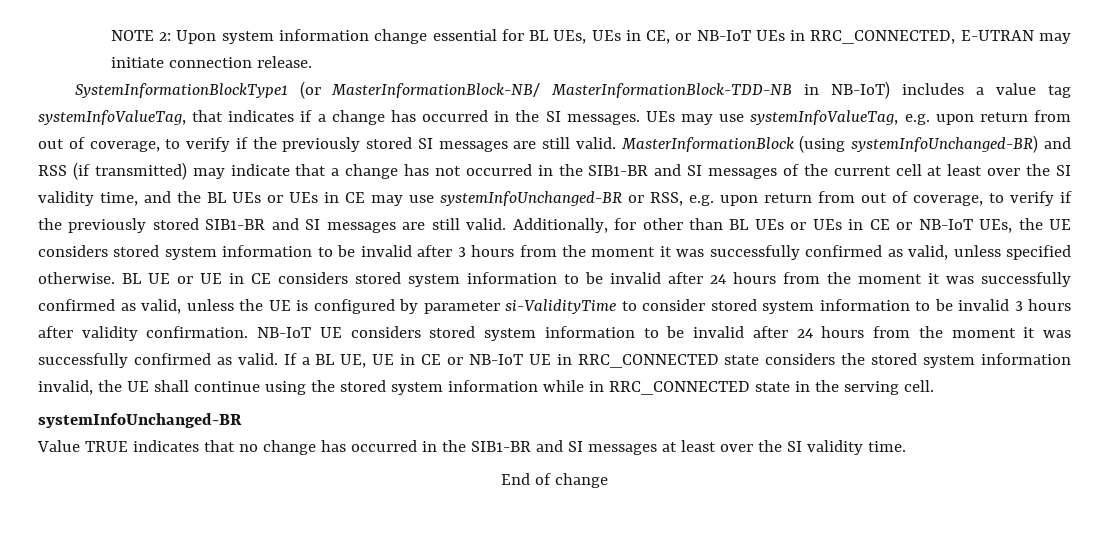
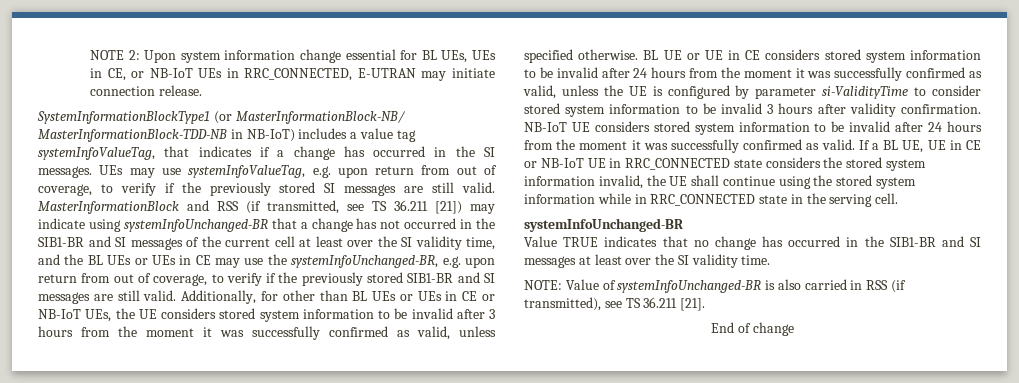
[799,135,1039,153] (using systemInfoUnchanged-BR) -> (179, 207) none
[94,162,290,180] transmitted) may indicate -> [267,200,495,214] [38,218,268,232] transmitted, see TS 36.211 [21]) may indicate using systemInfoUnchanged-BR
[440,191,683,206] systemInfoUnchanged-BR or RSS, -> [267,254,439,268] the systemInfoUnchanged-BR,
(906, 446) none -> [524,279,907,293] [524,297,706,311] // NOTE: Value of systemInfoUnchanged-BR is also carried in RSS (if transmitted), see TS 36.211 [21].

